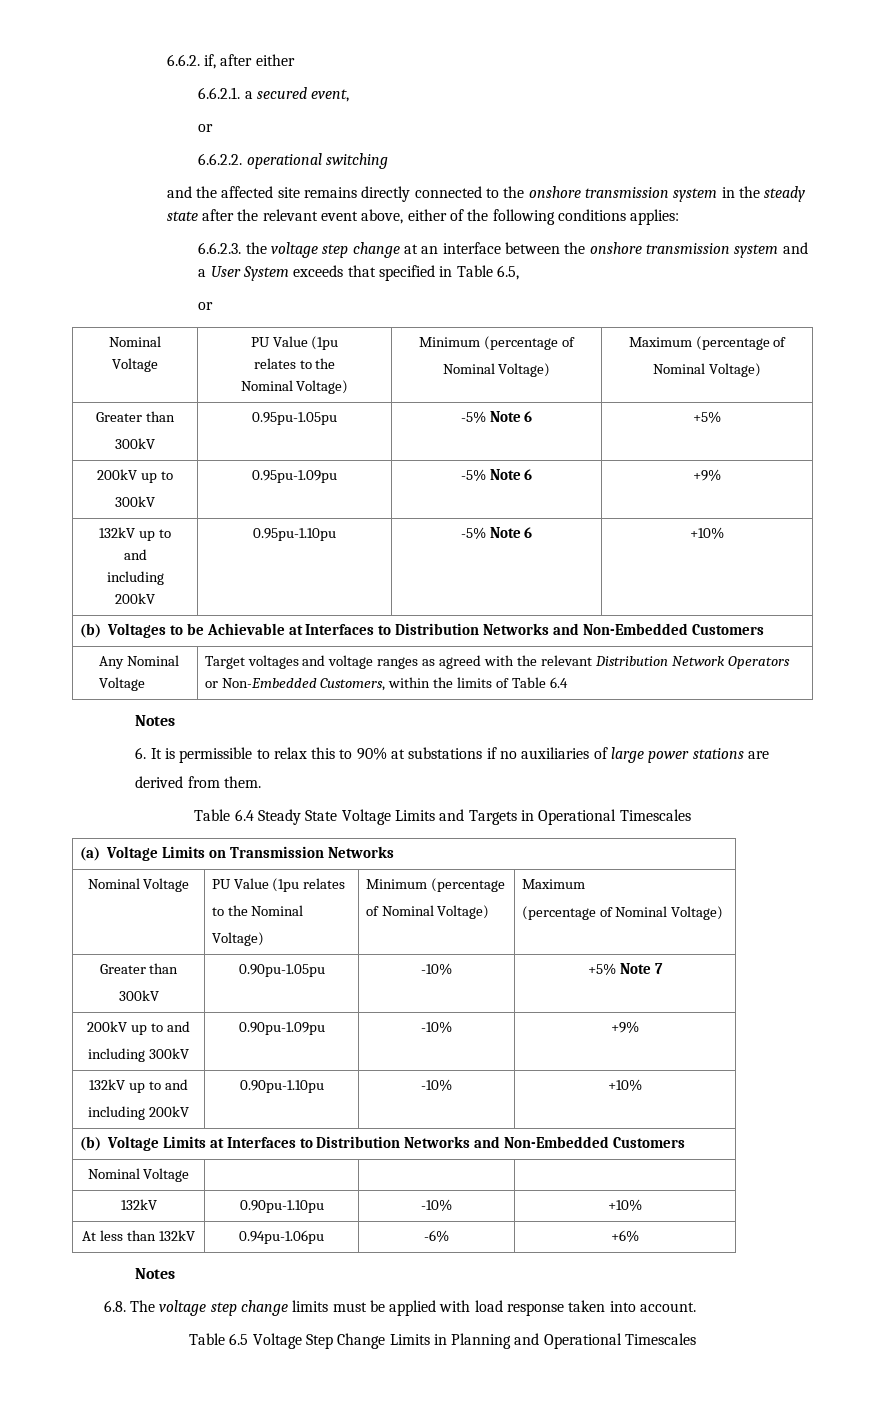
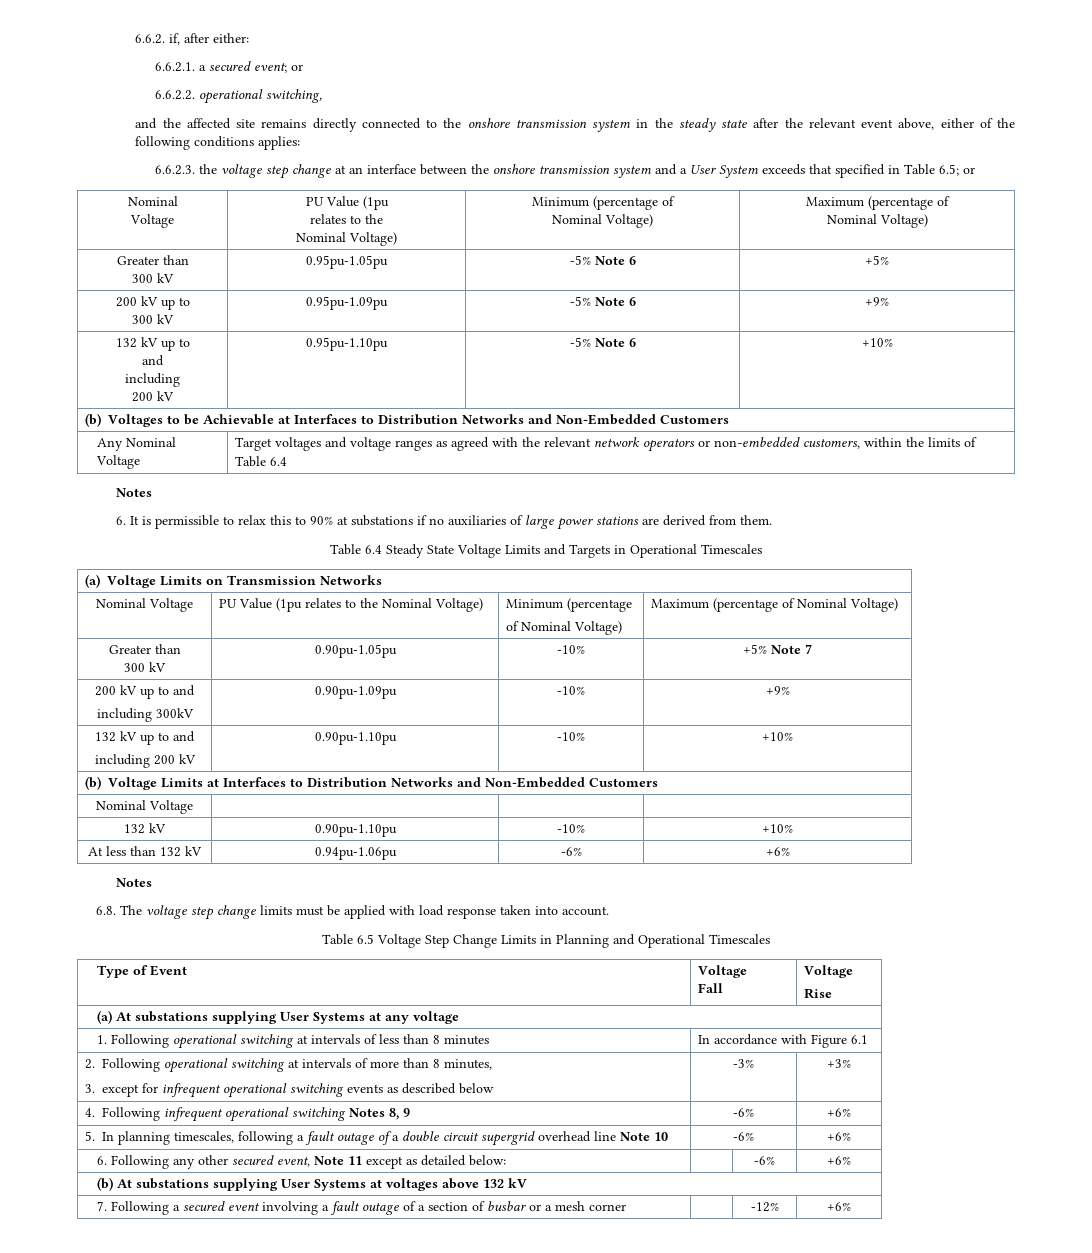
[255,54,295,66] either -> [213,33,250,43] either:
[311,89,350,102] event, // -> [253,63,287,73] event;
[326,153,389,169] switching -> [265,89,322,103] switching,
[496,265,519,280] 6.5, // -> [938,164,959,176] 6.5;
[115,438,155,449] 300kV -> [132,273,174,283] 300 kV
[97,469,173,483] [115,496,155,507] 200kV up to // 300kV -> [115,296,190,310] [132,314,174,324] 200 kV up to // 300 kV
[99,527,136,538] 132kV -> [115,337,158,348] 132 kV
[115,593,155,604] 200kV -> [132,391,174,402] 200 kV
[594,656,790,669] [204,678,386,691] Distribution Network Operators or Non-Embedded Customers, -> [594,437,861,452] network operators or non-embedded customers,
(769, 755) // -> (659, 521) none
(346, 883) // -> (342, 603) none
(304, 910) // -> (433, 603) none
(585, 884) // -> (710, 604) none
[118,990,159,1001] 300kV -> [124,662,166,672] 300 kV
[87,1021,128,1032] 200kV -> [95,685,137,696] 200 kV
[89,1079,188,1093] [88,1106,189,1120] 132kV up to and // including 200kV -> [95,731,195,745] [94,754,196,768] 132 kV up to and // including 200 kV
[120,1199,157,1210] 132kV -> [124,823,166,834] 132 kV
[158,1230,195,1241] 132kV -> [160,846,202,857] 132 kV
(697, 1339) none -> [96,965,187,978] [698,965,748,978] [698,983,724,993] [804,965,854,978] [804,988,833,999] [96,1010,459,1024] [96,1034,489,1049] [698,1034,869,1048] [85,1058,493,1073] [85,1083,495,1098] [733,1059,754,1068] [827,1059,851,1068] [85,1107,411,1122] [733,1108,754,1117] [827,1108,851,1117] [85,1131,669,1146] [733,1132,754,1141] [827,1132,851,1141] [96,1155,506,1169] [754,1156,775,1165] [827,1156,851,1165] [96,1177,527,1191] [96,1201,626,1215] [750,1202,779,1212] [827,1202,851,1211] // Type of Event | Voltage // Fall | Voltage // Rise // (a) At substations supplying User Systems at any voltage // 1. Following operational switching at intervals of less than 8 minutes | In accordance with Figure 6.1 // 2. Following operational switching at intervals of more than 8 minutes, // 3. except for infrequent operational switching events as described below | -3% | +3% // 4. Following infrequent operational switching Notes 8, 9 | -6% | +6% // 5. In planning timescales, following a fault outage of a double circuit supergrid overhead line Note 10 | -6% | +6% // 6. Following any other secured event, Note 11 except as detailed below: | | -6% | +6% // (b) At substations supplying User Systems at voltages above 132 kV // 7. Following a secured event involving a fault outage of a section of busbar or a mesh corner | | -12% | +6%

